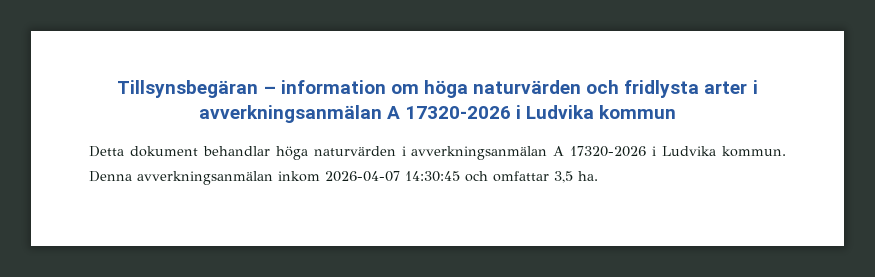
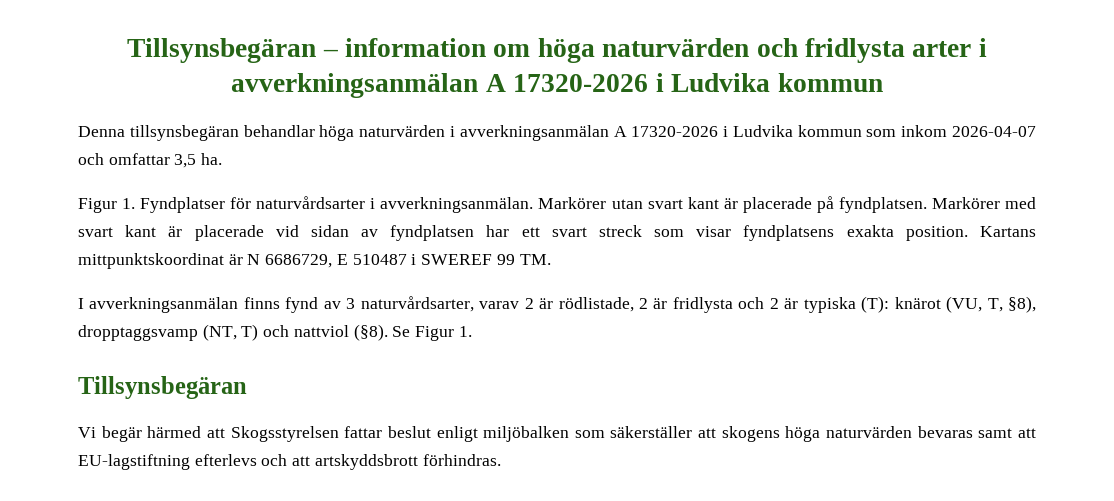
[89,146,198,157] Detta dokument -> [78,125,239,141] Denna tillsynsbegäran
[722,146,786,157] [89,171,273,185] kommun. Denna avverkningsanmälan -> [797,125,897,137] kommun som
[405,171,460,182] 14:30:45 -> (1037, 131) none
(598, 176) none -> [78,196,1036,213] [78,225,1036,241] [78,253,551,269] [78,296,1037,313] [78,324,472,341] [78,376,247,399] [78,426,1036,442] [78,454,501,470] // Figur 1. Fyndplatser för naturvårdsarter i avverkningsanmälan. Markörer utan svart kant är placerade på fyndplatsen. Markörer med svart kant är placerade vid sidan av fyndplatsen har ett svart streck som visar fyndplatsens exakta position. Kartans mittpunktskoordinat är N 6686729, E 510487 i SWEREF 99 TM. // I avverkningsanmälan finns fynd av 3 naturvårdsarter, varav 2 är rödlistade, 2 är fridlysta och 2 är typiska (T): knärot (VU, T, §8), dropptaggsvamp (NT, T) och nattviol (§8). Se Figur 1. // Tillsynsbegäran // Vi begär härmed att Skogsstyrelsen fattar beslut enligt miljöbalken som säkerställer att skogens höga naturvärden bevaras samt att EU-lagstiftning efterlevs och att artskyddsbrott förhindras.

